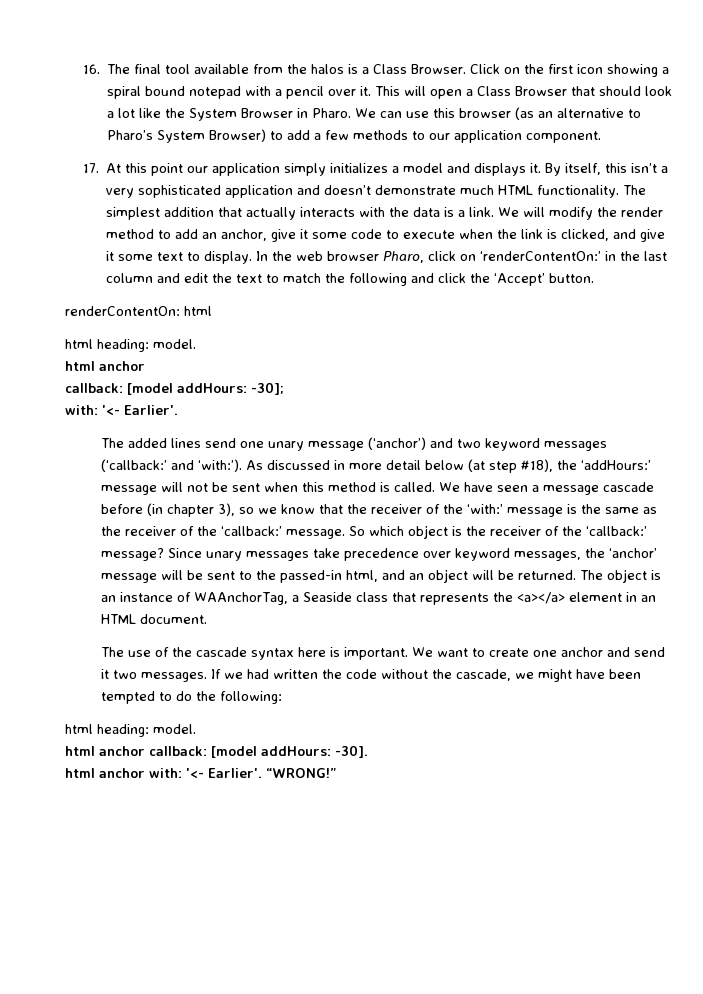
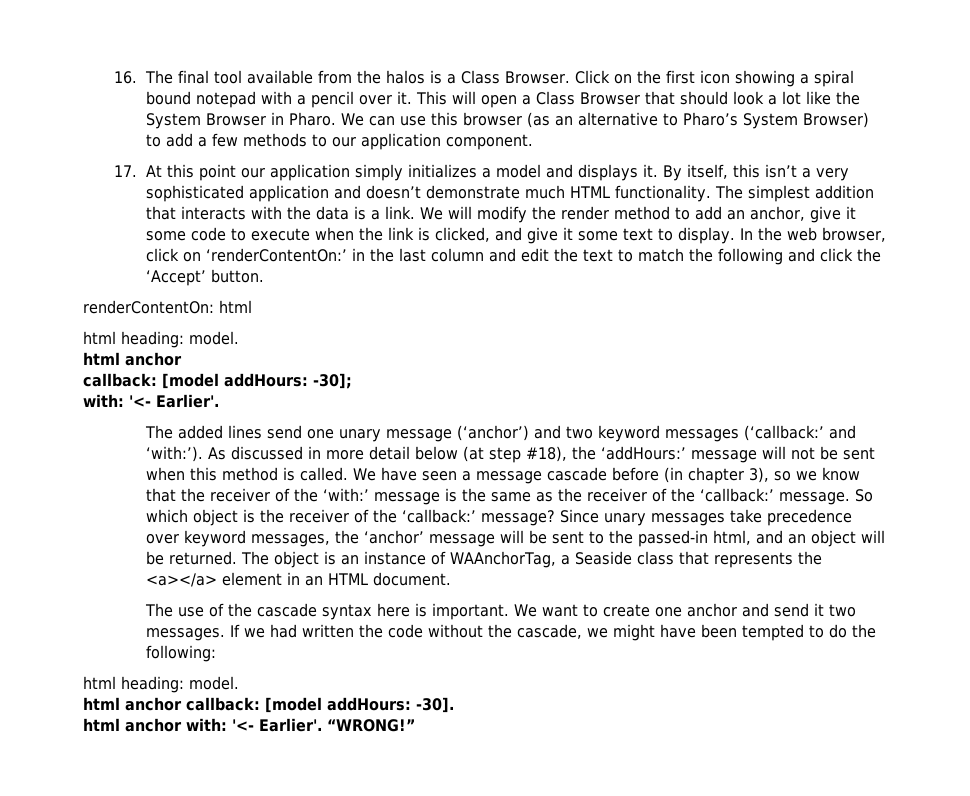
[246,207,297,220] actually -> (176, 213) none
[327,251,425,263] browser Pharo, -> [821,227,886,242] browser,

